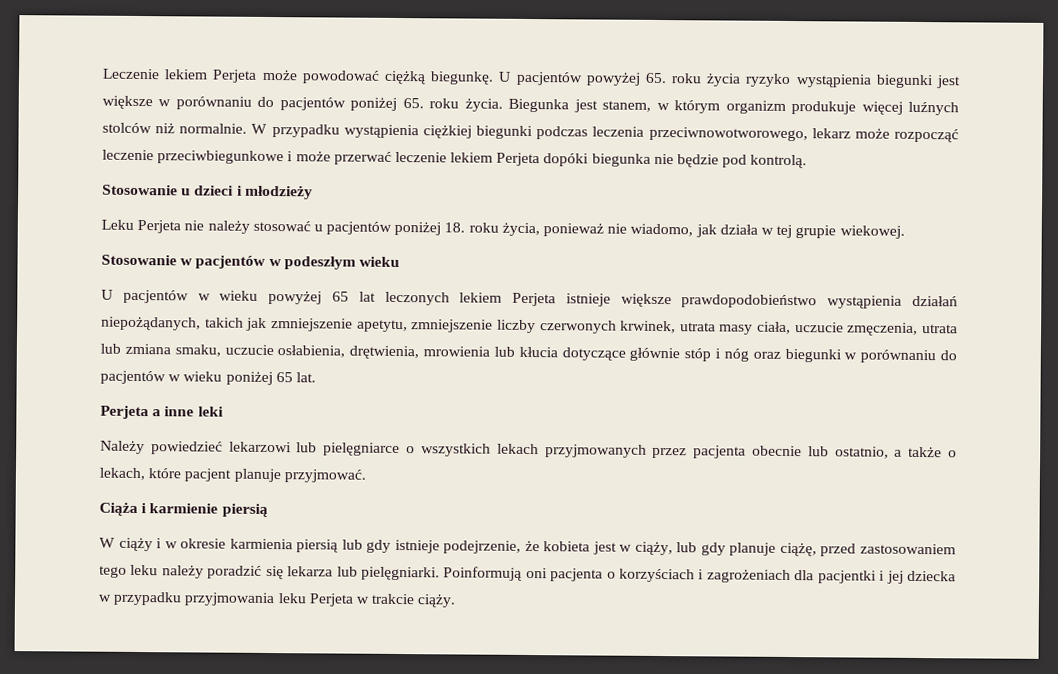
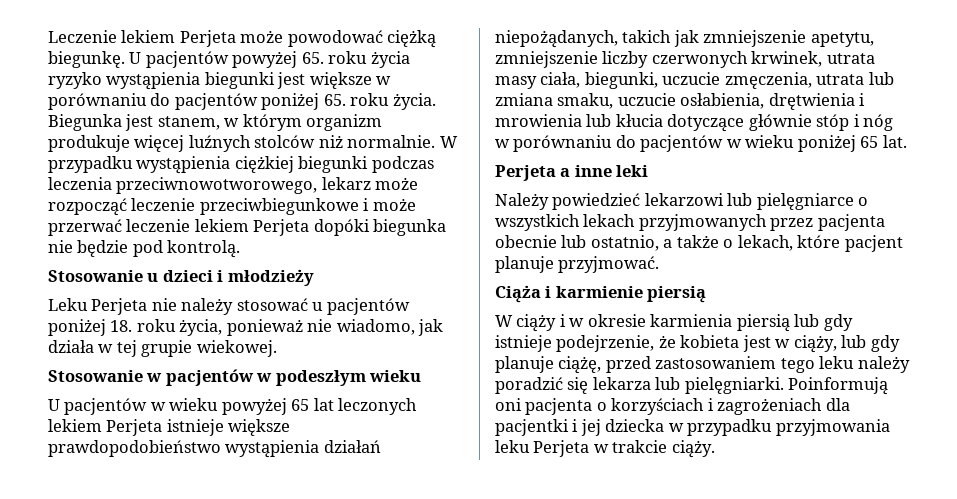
(792, 328) none -> [584,72,658,89] biegunki,
[349,345,420,360] drętwienia, -> [768,93,866,110] drętwienia i
[752,348,842,363] oraz biegunki -> (894, 122) none

